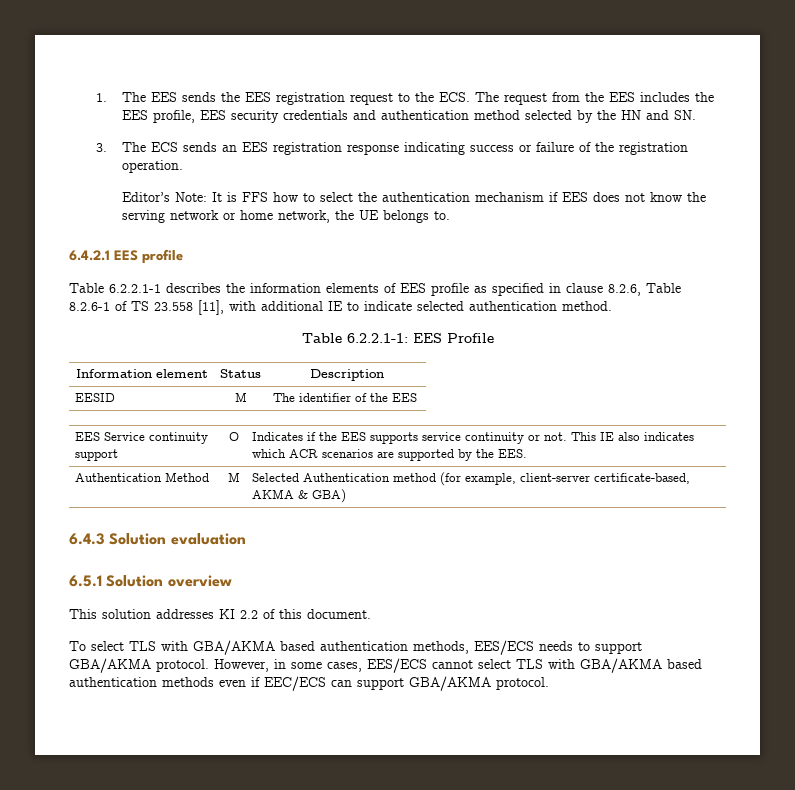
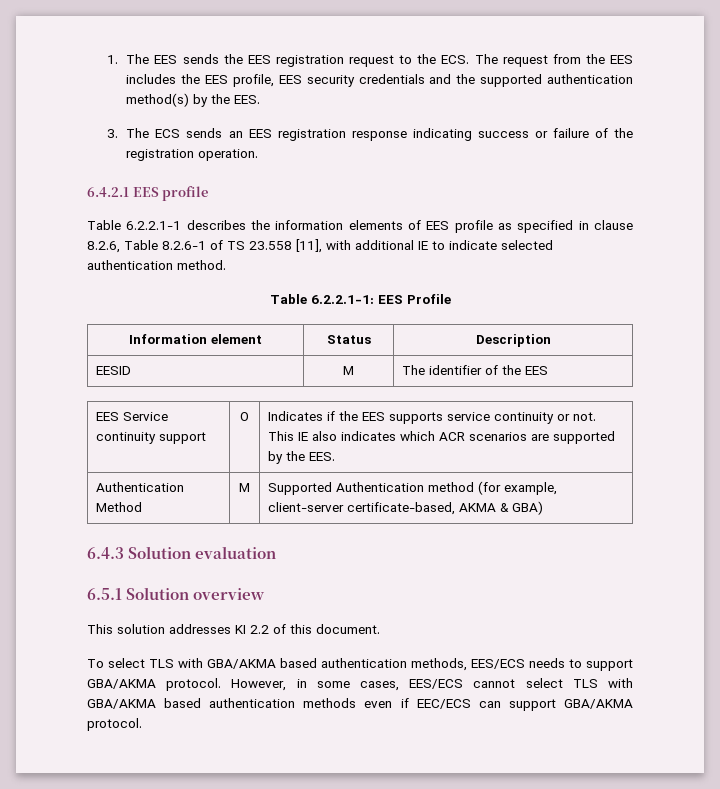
[381,110,697,123] authentication method selected by the HN and SN. -> [456,74,633,87] [126,93,261,107] the supported authentication method(s) by the EES.
[122,192,707,202] [122,210,451,223] // Editor’s Note: It is FFS how to select the authentication mechanism if EES does not know the serving network or home network, the UE belongs to. -> (259, 155) none
[251,473,299,482] Selected -> [267,482,332,495] Supported

